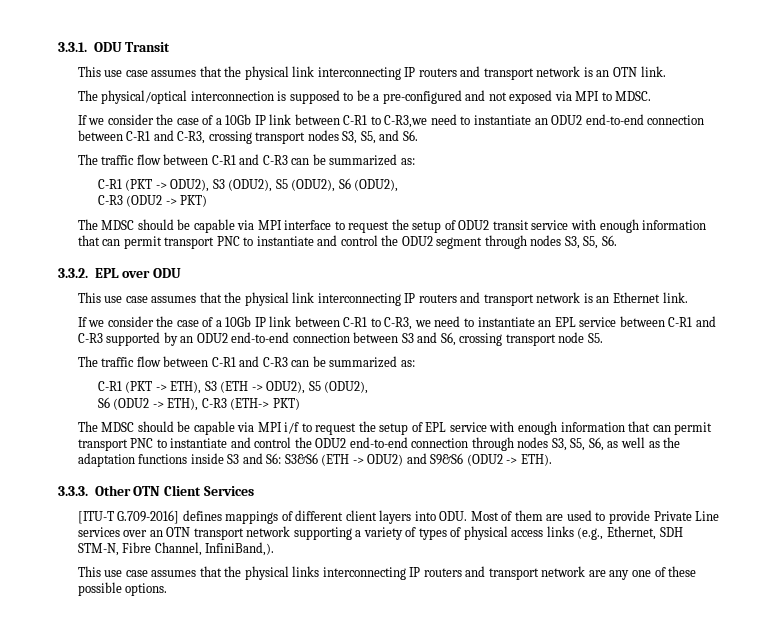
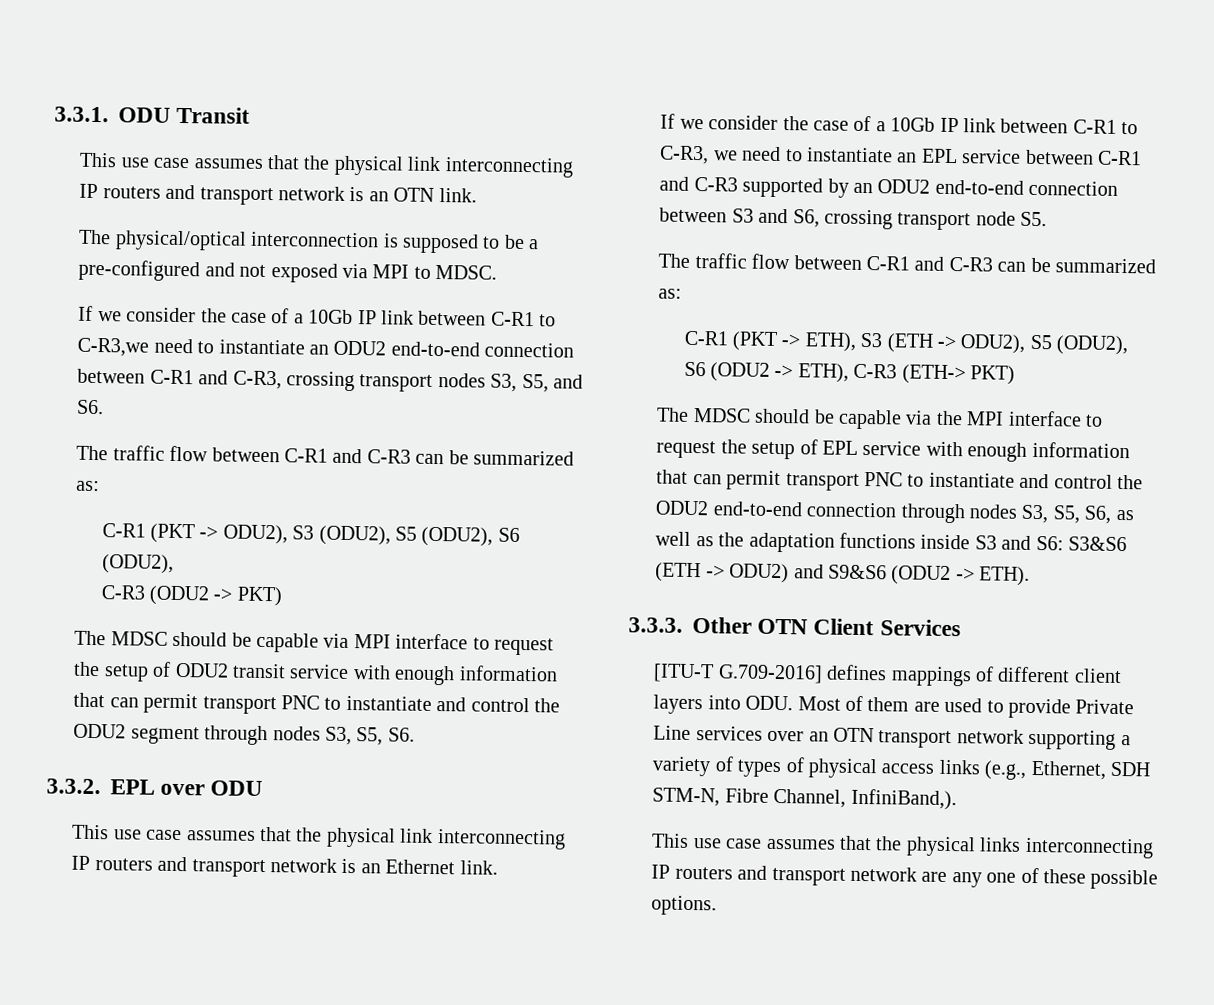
[257,422,300,434] MPI i/f -> [935,410,1082,427] the MPI interface

